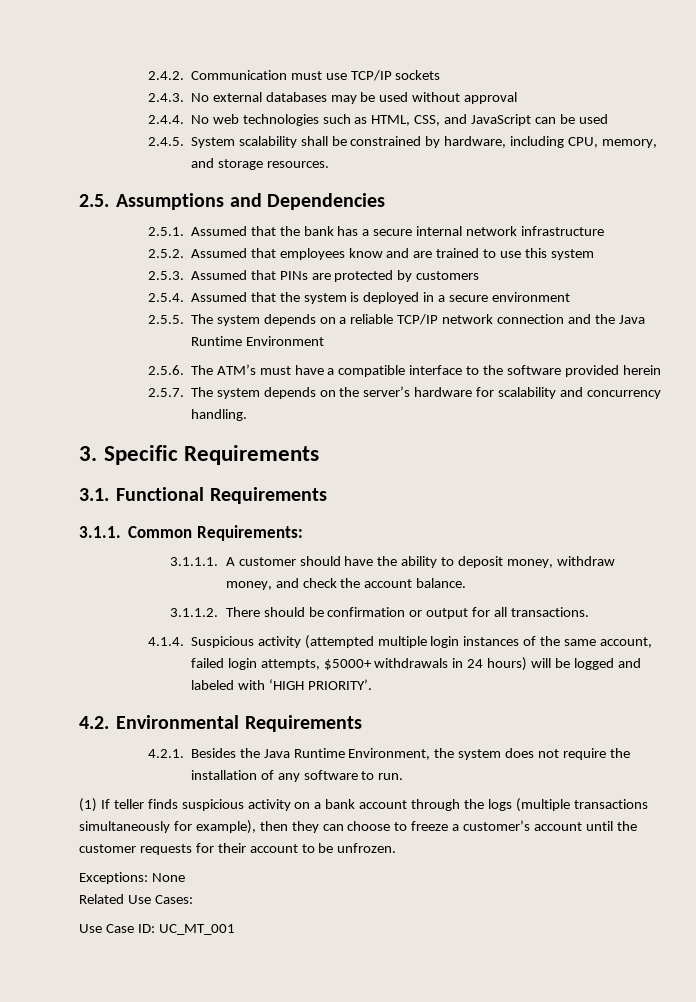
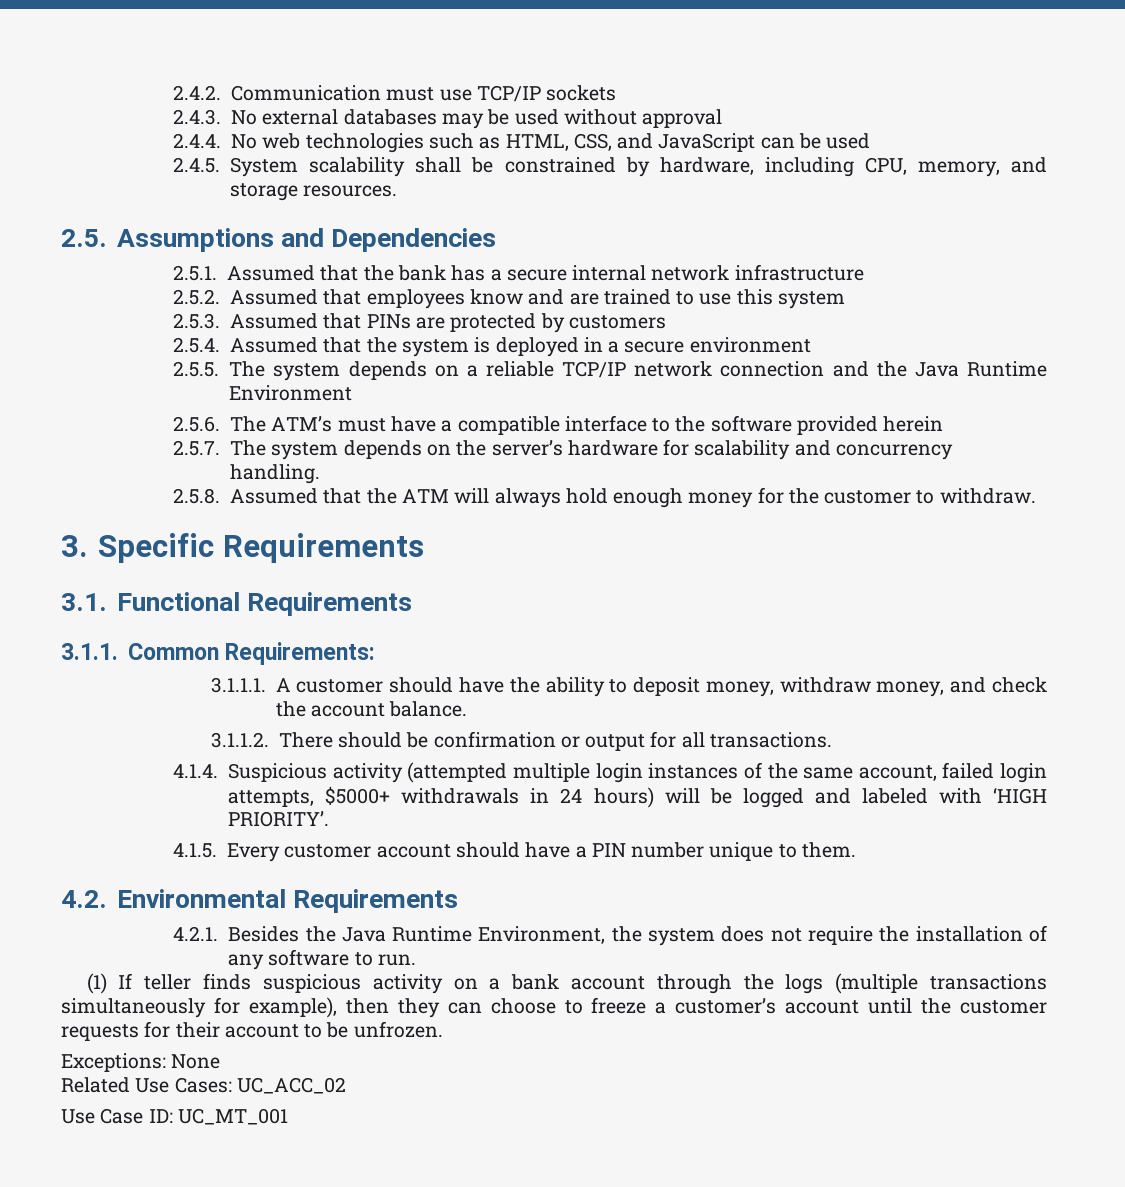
(247, 415) none -> [173,487,1036,508] // 2.5.8. Assumed that the ATM will always hold enough money for the customer to withdraw.
(372, 684) none -> [173,842,856,862] // 4.1.5. Every customer account should have a PIN number unique to them.
(193, 899) none -> [236,1077,346,1094] UC_ACC_02

